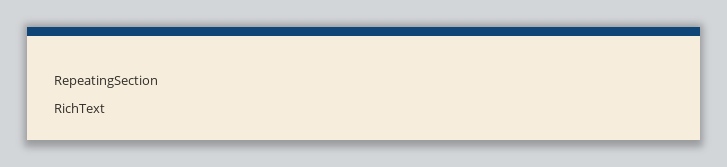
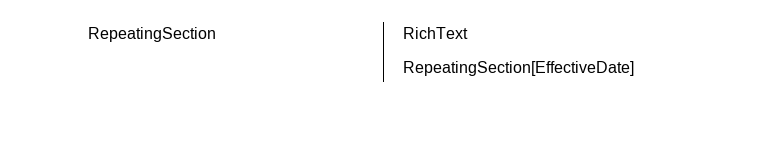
(105, 108) none -> [403,61,634,76] // RepeatingSection[EffectiveDate]

